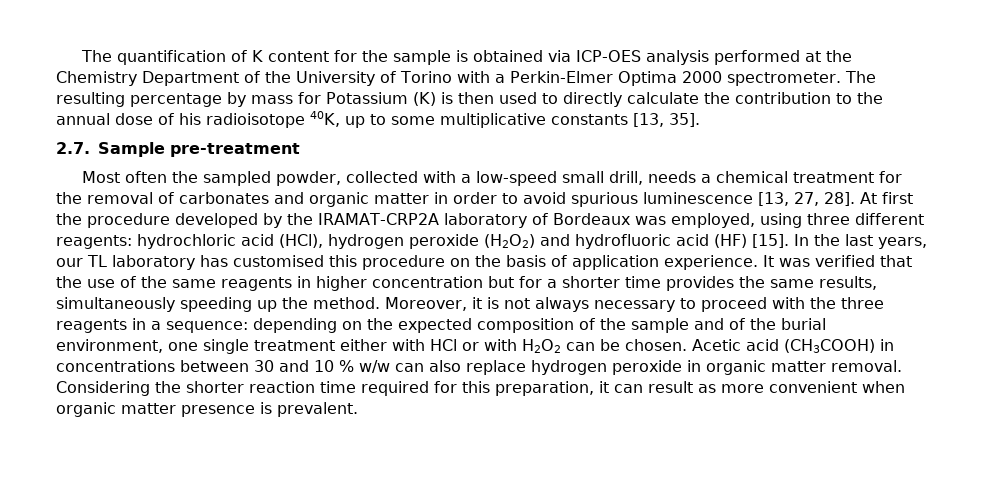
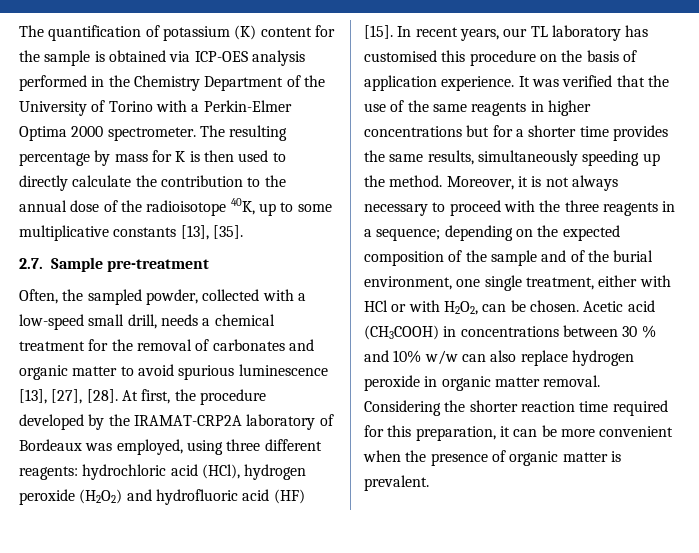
[252,50,264,62] K -> [162,25,257,41] potassium (K)
[805,51,822,62] at -> [91,76,105,87] in
[326,92,436,106] Potassium (K) -> [175,151,186,162] K
[179,113,201,125] his -> [120,200,142,212] the
[633,113,700,127] [13, 35]. -> [180,225,243,240] [13], [35].
[82,171,168,183] Most often -> [19,289,58,304] Often,
[434,192,497,204] in order -> (118, 371) none
[758,192,913,206] [13, 27, 28]. At first -> [19,389,171,404] [13], [27], [28]. At first,
[814,234,873,246] the last -> [415,27,458,37] recent
[372,276,483,288] concentration -> [364,126,462,137] concentrations
[166,321,248,333] sequence: -> [376,228,441,241] sequence;
[254,340,335,351] treatment -> [525,277,594,290] treatment,
[522,339,561,353] H2O2 -> [443,301,478,315] H2O2,
[279,360,354,372] and 10 % -> [641,325,656,338] [364,350,422,363] % and 10%
[648,381,716,393] result as -> [541,425,557,437] be
[56,402,255,417] organic matter presence -> [405,450,608,466] the presence of organic matter

